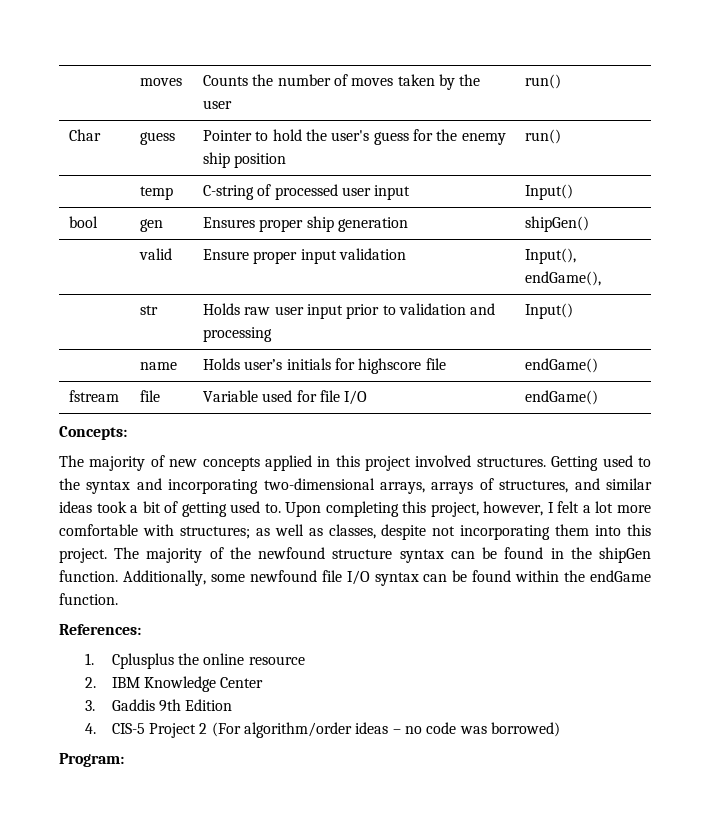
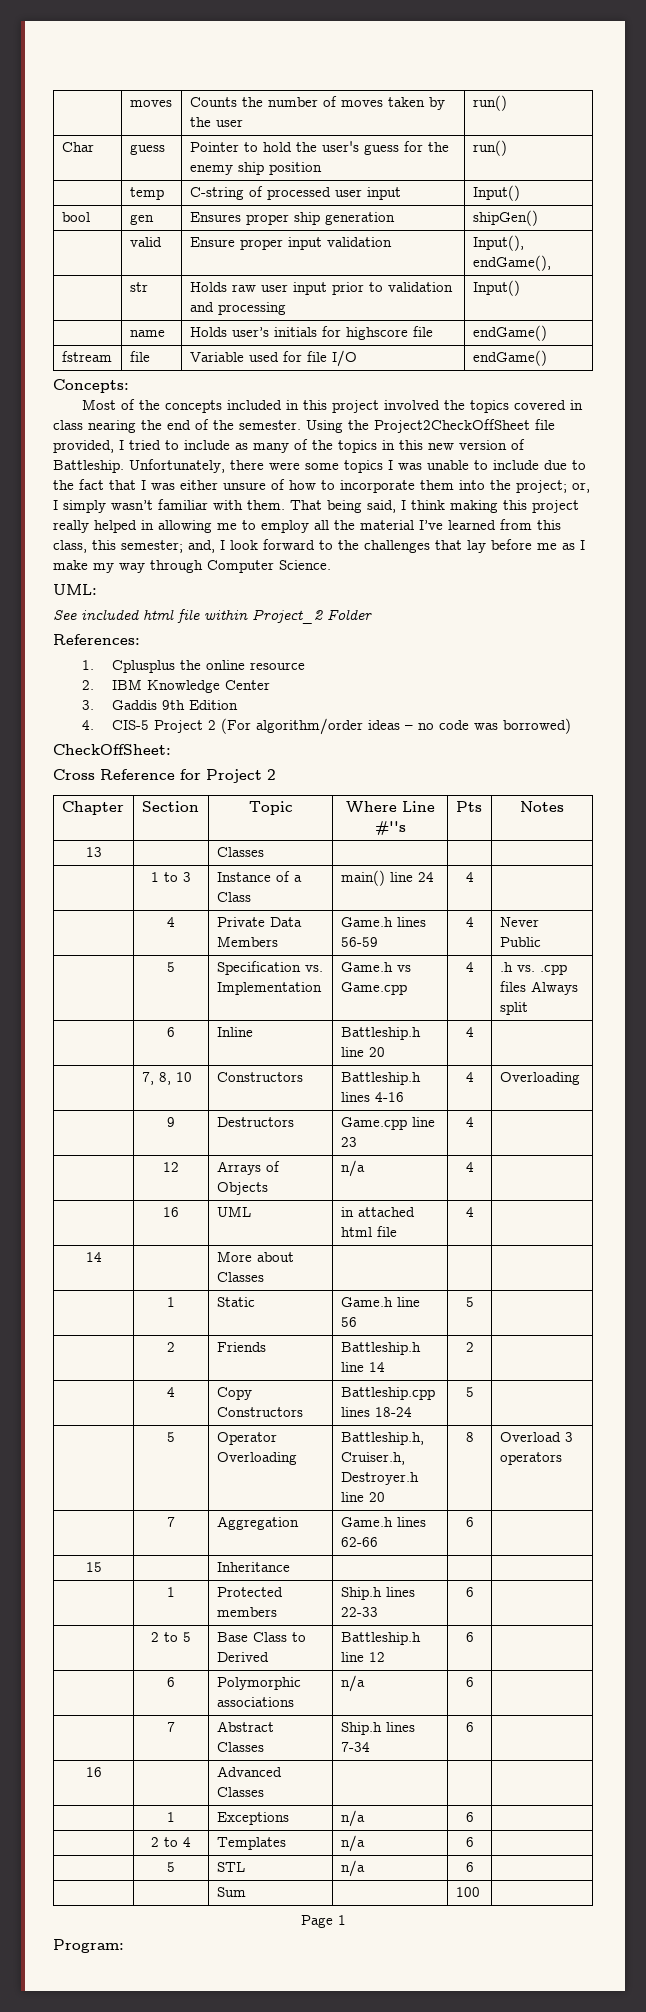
[59,455,651,471] [59,478,653,494] [59,501,652,517] [59,524,651,540] [59,547,651,563] [59,570,652,586] [59,593,118,605] The majority of new concepts applied in this project involved structures. Getting used to the syntax and incorporating two-dimensional arrays, arrays of structures, and similar ideas took a bit of getting used to. Upon completing this project, however, I felt a lot more comfortable with structures; as well as classes, despite not incorporating them into this project. The majority of the newfound structure syntax can be found in the shipGen function. Additionally, some newfound file I/O syntax can be found within the endGame function. -> [82,399,584,413] [53,419,555,433] [53,439,525,453] [53,459,586,473] [53,479,590,493] [53,499,579,513] [53,519,561,533] [53,539,585,553] [53,560,331,573] [53,584,97,595] [53,609,372,624] Most of the concepts included in this project involved the topics covered in class nearing the end of the semester. Using the Project2CheckOffSheet file provided, I tried to include as many of the topics in this new version of Battleship. Unfortunately, there were some topics I was unable to include due to the fact that I was either unsure of how to incorporate them into the project; or, I simply wasn’t familiar with them. That being said, I think making this project really helped in allowing me to employ all the material I’ve learned from this class, this semester; and, I look forward to the challenges that lay before me as I make my way through Computer Science. // UML: // See included html file within Project_2 Folder
(560, 729) none -> [53,744,171,755] [53,769,276,783] [61,801,124,815] [141,801,199,812] [248,801,293,815] [345,801,435,813] [374,821,406,835] [455,801,482,812] [520,801,564,812] [85,847,102,857] [216,847,264,857] [151,872,191,882] [216,871,302,882] [216,892,251,902] [340,870,434,886] [465,872,474,882] [167,917,175,927] [216,917,302,927] [216,936,278,947] [340,917,426,927] [340,937,378,947] [465,917,474,927] [499,917,539,927] [499,937,541,947] [167,962,175,972] [216,961,323,975] [216,982,322,995] [340,962,411,972] [340,982,407,995] [465,962,474,972] [499,962,567,975] [499,981,578,995] [499,1002,528,1015] [167,1027,175,1037] [216,1027,253,1037] [340,1027,421,1040] [340,1047,385,1057] [465,1027,474,1037] [141,1072,192,1085] [216,1072,303,1082] [340,1072,421,1085] [340,1092,404,1102] [465,1072,474,1082] [499,1072,580,1085] [167,1117,175,1127] [216,1117,294,1127] [340,1117,435,1130] [340,1137,357,1147] [465,1117,474,1127] [163,1162,179,1172] [216,1161,280,1175] [216,1182,268,1195] [340,1160,365,1177] [465,1162,474,1172] [163,1207,179,1217] [216,1206,251,1217] [340,1207,415,1217] [340,1226,397,1237] [465,1207,474,1217] [85,1252,102,1262] [216,1251,294,1262] [216,1272,264,1282] [167,1297,175,1307] [216,1297,255,1307] [340,1297,420,1307] [340,1317,357,1327] [465,1297,474,1307] [167,1342,175,1352] [216,1342,266,1352] [340,1342,421,1355] [340,1362,385,1372] [465,1342,474,1352] [167,1387,175,1397] [216,1387,252,1400] [216,1407,303,1417] [340,1387,435,1400] [340,1407,412,1417] [465,1387,474,1397] [167,1432,175,1442] [216,1432,277,1445] [216,1452,297,1465] [340,1432,424,1445] [340,1452,405,1465] [340,1472,419,1485] [340,1492,385,1502] [465,1432,474,1442] [499,1432,573,1442] [499,1452,562,1465] [167,1517,175,1527] [216,1516,299,1530] [340,1517,426,1527] [340,1537,378,1547] [465,1517,474,1527] [85,1562,102,1572] [216,1562,290,1572] [167,1587,175,1597] [216,1587,283,1597] [216,1607,277,1617] [340,1587,415,1600] [340,1607,378,1617] [465,1587,474,1597] [151,1632,191,1642] [216,1632,306,1642] [216,1652,269,1662] [340,1632,421,1645] [340,1652,385,1662] [465,1632,474,1642] [167,1677,175,1687] [216,1677,301,1690] [216,1697,294,1707] [340,1675,365,1692] [465,1677,474,1687] [167,1722,175,1732] [216,1721,274,1732] [216,1742,264,1752] [340,1722,415,1735] [340,1742,370,1752] [465,1722,474,1732] [85,1767,102,1777] [216,1766,282,1777] [216,1787,264,1797] [167,1812,175,1822] [216,1812,289,1825] [340,1810,365,1827] [465,1812,474,1822] [151,1837,191,1847] [216,1837,286,1850] [340,1835,365,1852] [465,1837,474,1847] [167,1862,175,1872] [216,1862,245,1872] [340,1860,365,1877] [465,1862,474,1872] [216,1887,246,1897] [455,1887,480,1897] [300,1915,346,1928] // CheckOffSheet: // Cross Reference for Project 2 // Chapter | Section | Topic | Where Line #''s | Pts | Notes // 13 | | Classes | | | // | 1 to 3 | Instance of a Class | main() line 24 | 4 | // | 4 | Private Data Members | Game.h lines 56-59 | 4 | Never Public // | 5 | Specification vs. Implementation | Game.h vs Game.cpp | 4 | .h vs. .cpp files Always split // | 6 | Inline | Battleship.h line 20 | 4 | // | 7, 8, 10 | Constructors | Battleship.h lines 4-16 | 4 | Overloading // | 9 | Destructors | Game.cpp line 23 | 4 | // | 12 | Arrays of Objects | n/a | 4 | // | 16 | UML | in attached html file | 4 | // 14 | | More about Classes | | | // | 1 | Static | Game.h line 56 | 5 | // | 2 | Friends | Battleship.h line 14 | 2 | // | 4 | Copy Constructors | Battleship.cpp lines 18-24 | 5 | // | 5 | Operator Overloading | Battleship.h, Cruiser.h, Destroyer.h line 20 | 8 | Overload 3 operators // | 7 | Aggregation | Game.h lines 62-66 | 6 | // 15 | | Inheritance | | | // | 1 | Protected members | Ship.h lines 22-33 | 6 | // | 2 to 5 | Base Class to Derived | Battleship.h line 12 | 6 | // | 6 | Polymorphic associations | n/a | 6 | // | 7 | Abstract Classes | Ship.h lines 7-34 | 6 | // 16 | | Advanced Classes | | | // | 1 | Exceptions | n/a | 6 | // | 2 to 4 | Templates | n/a | 6 | // | 5 | STL | n/a | 6 | // | | Sum | | 100 | // Page 1

